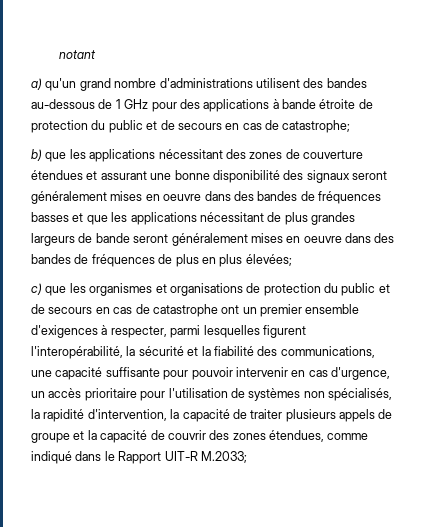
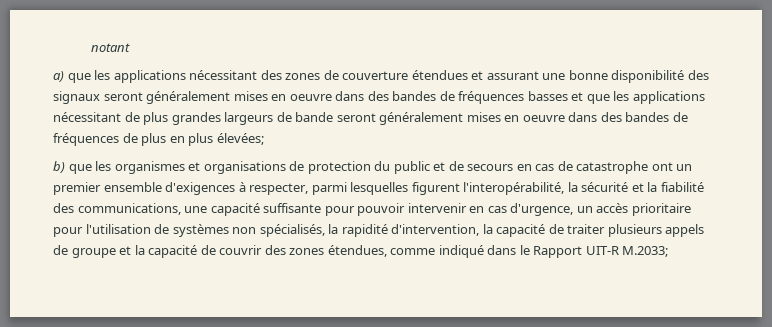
[45,78,367,91] [31,99,373,112] [31,120,351,133] [31,149,42,161] qu'un grand nombre d'administrations utilisent des bandes au-dessous de 1 GHz pour des applications à bande étroite de protection du public et de secours en cas de catastrophe; // b) -> (64, 76) none
[31,283,42,295] c) -> [53,161,65,173] b)

